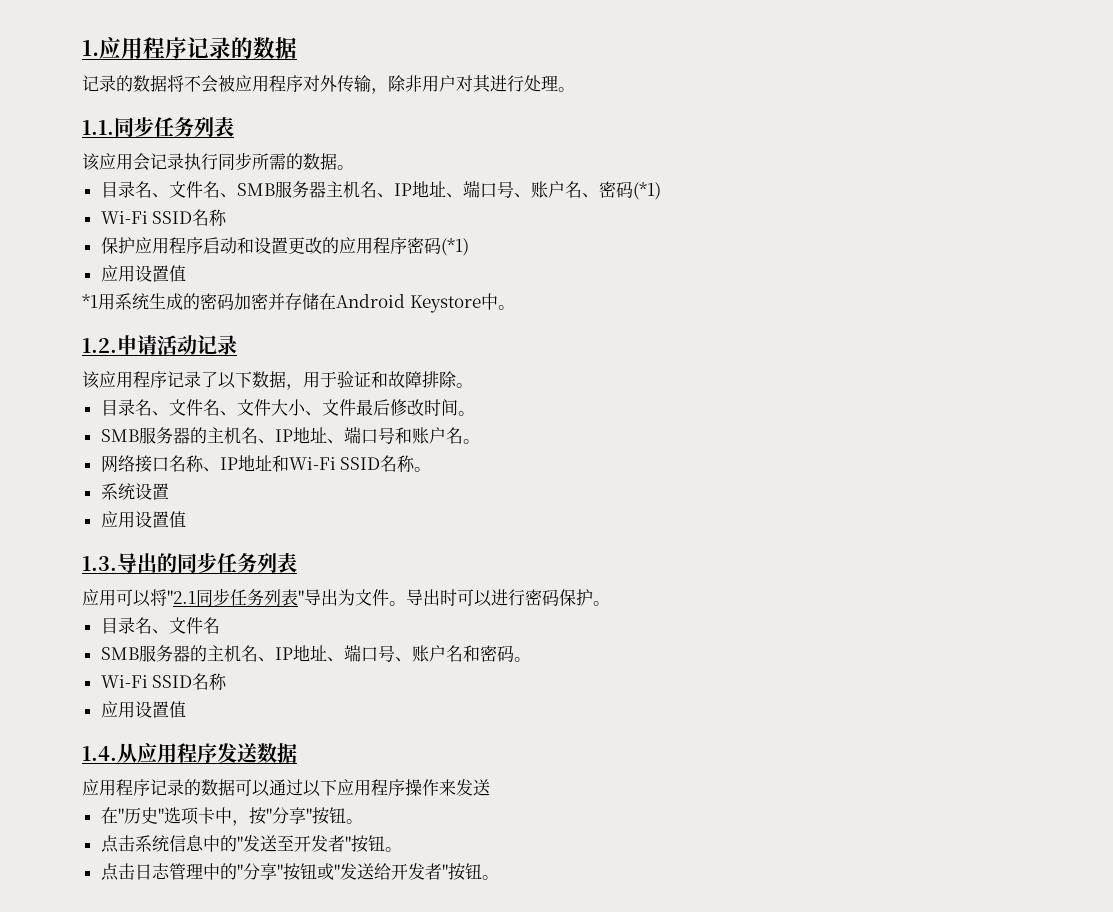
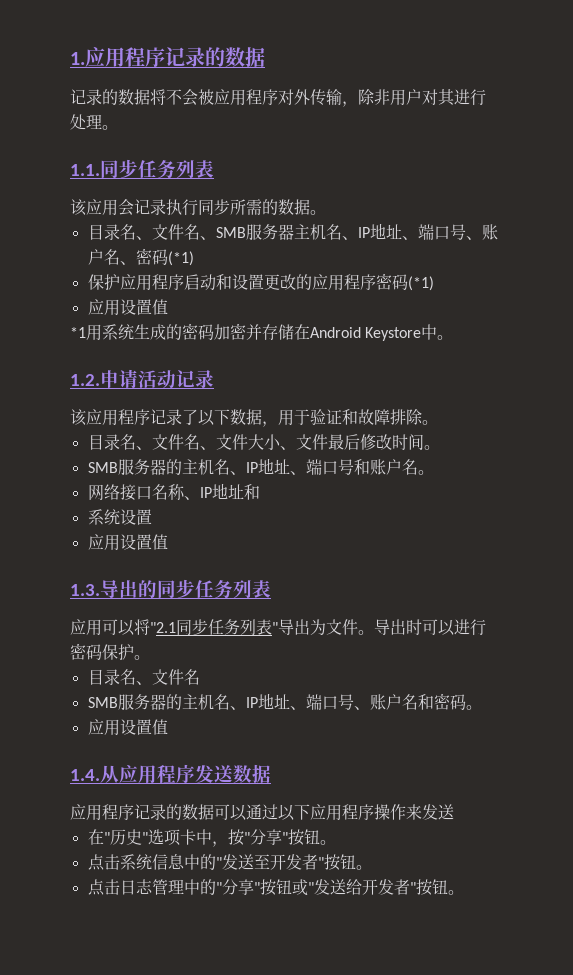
[100,209,228,226] // Wi-Fi SSID名称 -> (194, 258) none
[288,455,432,472] Wi-Fi SSID名称。 -> (260, 492) none
[100,673,228,690] // Wi-Fi SSID名称 -> (482, 707) none

